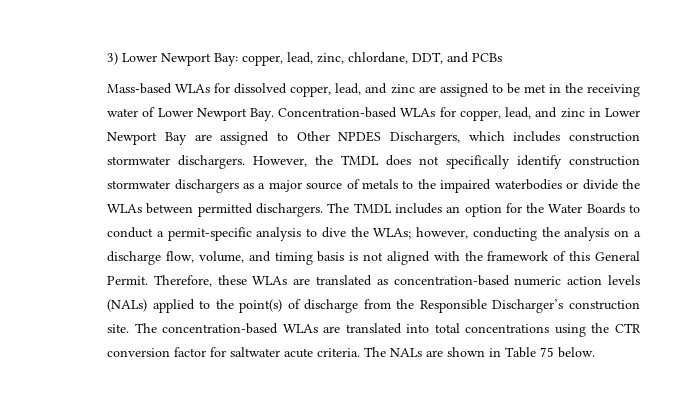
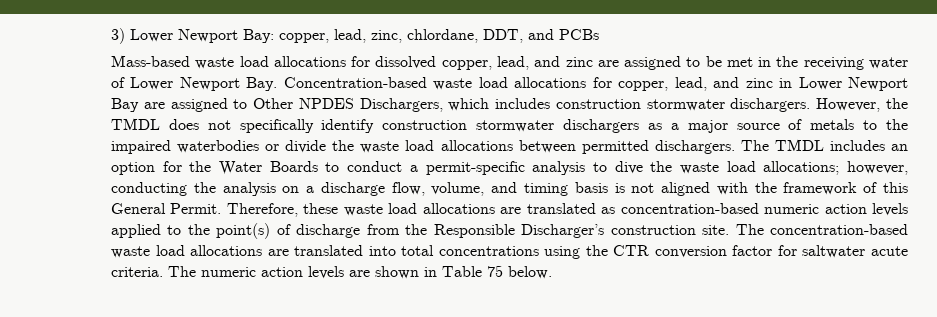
[175,84,211,93] WLAs -> [195,56,346,69] waste load allocations
[400,108,436,117] WLAs -> [433,77,587,90] waste load allocations
[107,204,143,213] WLAs -> [360,140,513,153] waste load allocations
[373,228,412,239] WLAs; -> [679,161,840,175] waste load allocations;
[252,276,288,285] WLAs -> [343,203,495,216] waste load allocations
[107,299,148,312] (NALs) -> (908, 209) none
[282,324,318,333] WLAs -> [111,245,263,258] waste load allocations
[390,348,423,357] NALs -> [201,266,345,279] numeric action levels

